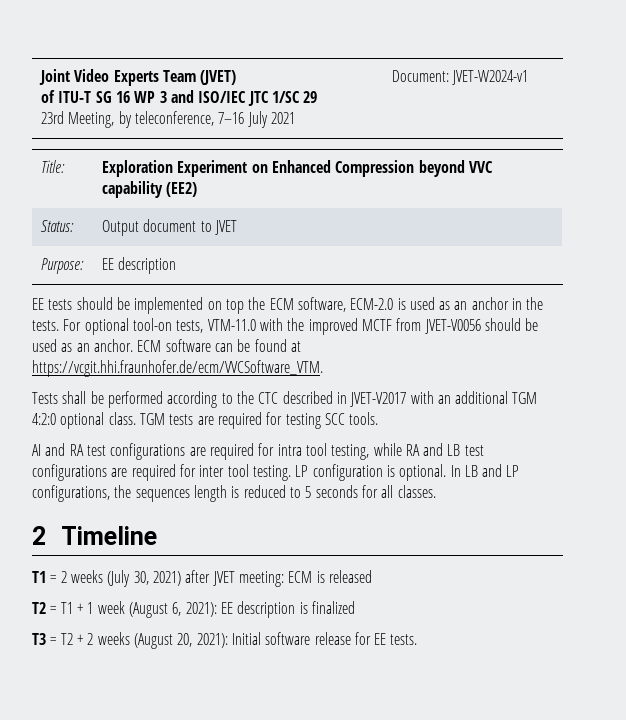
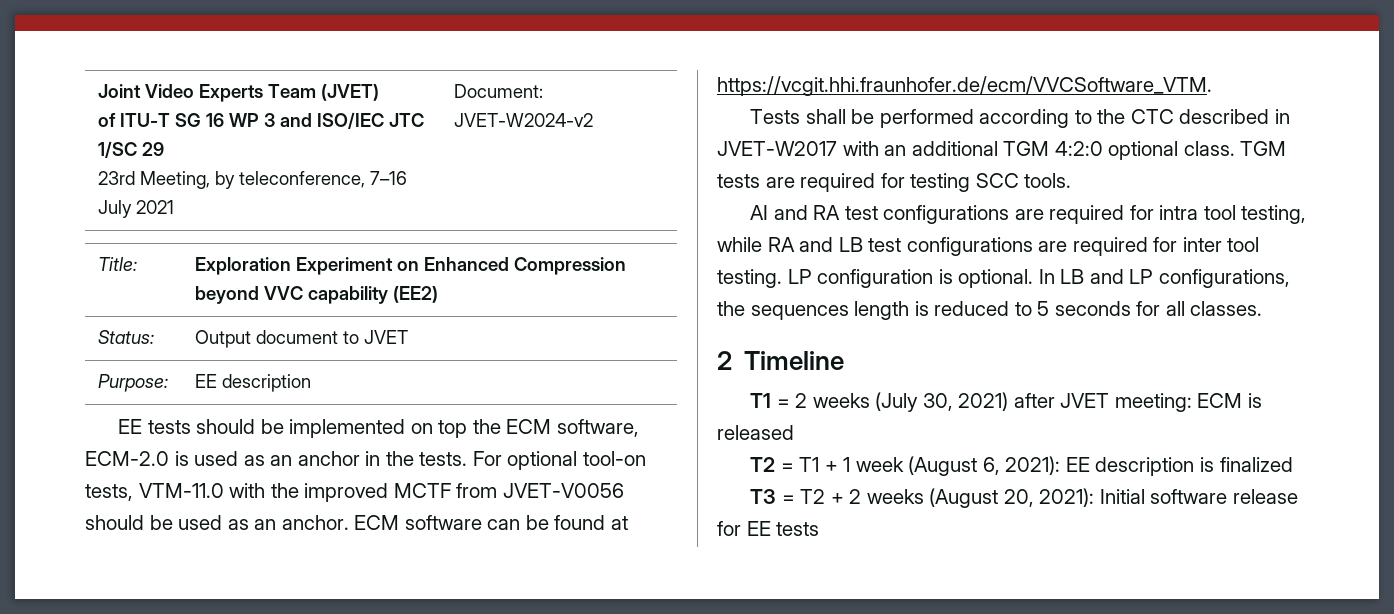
[452,70,529,85] JVET-W2024-v1 -> [454,113,594,127] JVET-W2024-v2
[350,392,407,407] JVET-V2017 -> [717,141,837,156] JVET-W2017
[390,634,418,645] tests. -> [776,522,820,536] tests

